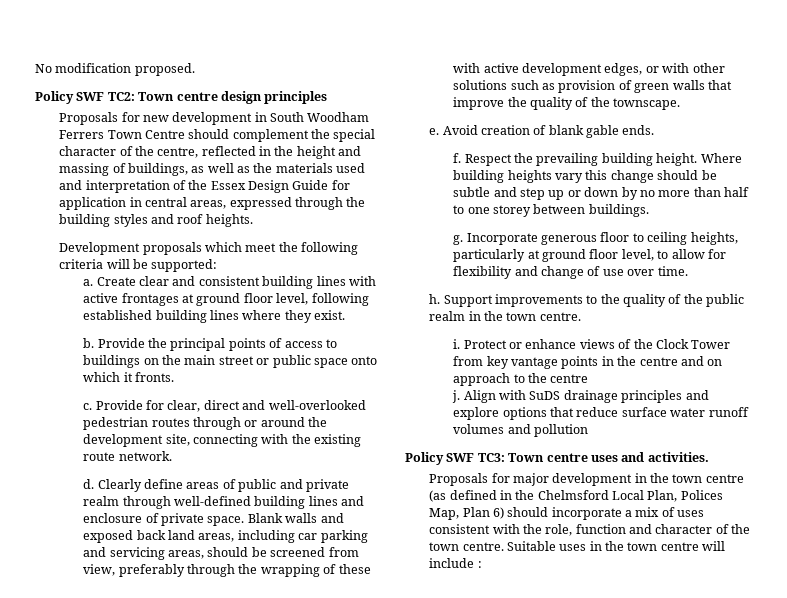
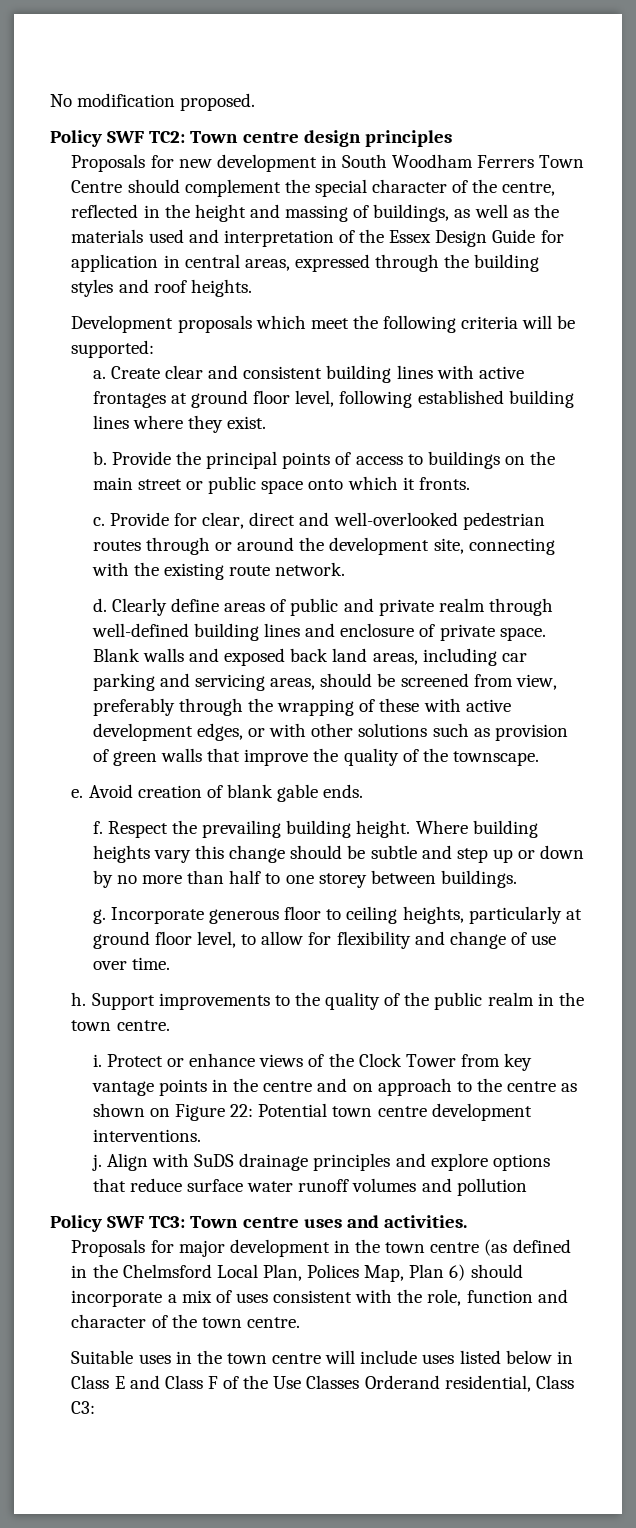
(589, 378) none -> [561,1083,578,1092] [92,1103,532,1121] [92,1129,201,1142] as shown on Figure 22: Potential town centre development interventions.
(504, 546) none -> (300, 1322) //
[477,561,482,568] : -> [422,1350,573,1364] [71,1375,574,1392] [71,1401,96,1414] uses listed below in Class E and Class F of the Use Classes Orderand residential, Class C3:

